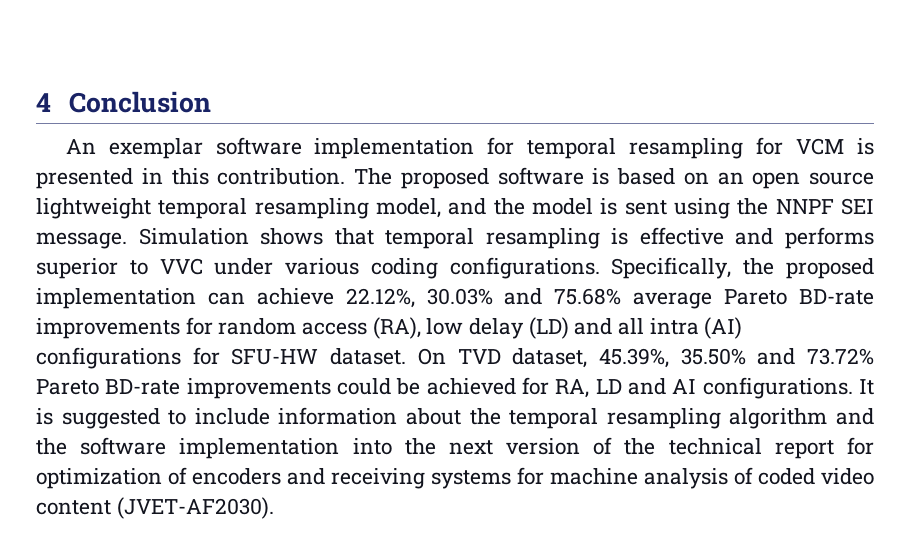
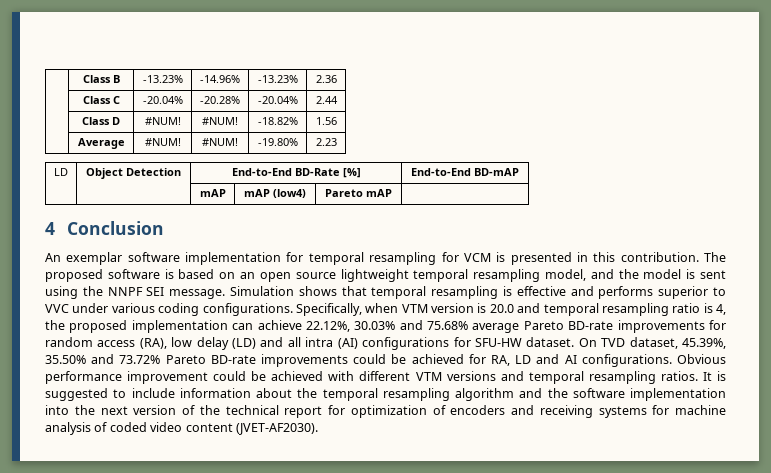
(36, 102) none -> [82,75,120,83] [142,75,183,83] [200,75,240,83] [257,75,298,83] [315,75,337,83] [82,96,120,104] [142,96,183,104] [200,96,240,104] [257,96,298,104] [315,96,338,104] [82,117,120,125] [144,117,181,125] [202,117,238,125] [257,117,298,125] [315,117,337,125] [77,138,125,149] [144,138,181,146] [202,138,238,146] [257,138,298,146] [315,138,337,146] [54,168,68,176] [86,168,181,179] [231,168,361,178] [411,168,519,176] [199,189,226,197] [244,189,306,198] [325,189,392,197] | Class B | -13.23% | -14.96% | -13.23% | 2.36 // | Class C | -20.04% | -20.28% | -20.04% | 2.44 // | Class D | #NUM! | #NUM! | -18.82% | 1.56 // | Average | #NUM! | #NUM! | -19.80% | 2.23 // LD | Object Detection | End-to-End BD-Rate [%] | End-to-End BD-mAP // | | mAP | mAP (low4) | Pareto mAP | //
(732, 268) none -> [365,303,726,316] when VTM version is 20.0 and temporal resampling ratio is 4,
(853, 388) none -> [677,354,726,364] [45,371,698,384] Obvious performance improvement could be achieved with different VTM versions and temporal resampling ratios.

